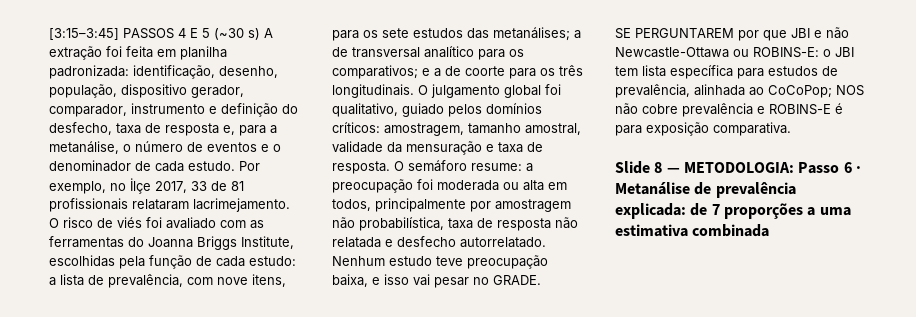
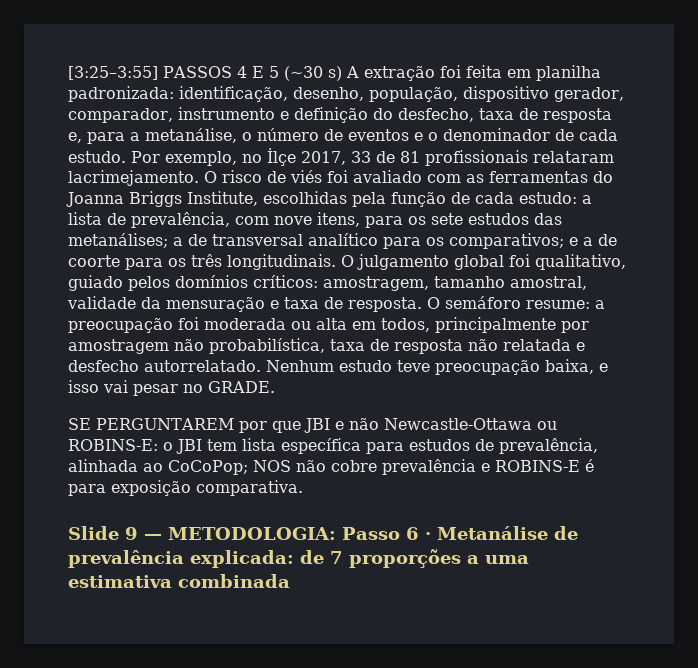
[49,28,119,40] [3:15–3:45] -> [68,66,158,80] [3:25–3:55]
[654,162,663,173] 8 -> [125,527,138,540] 9

